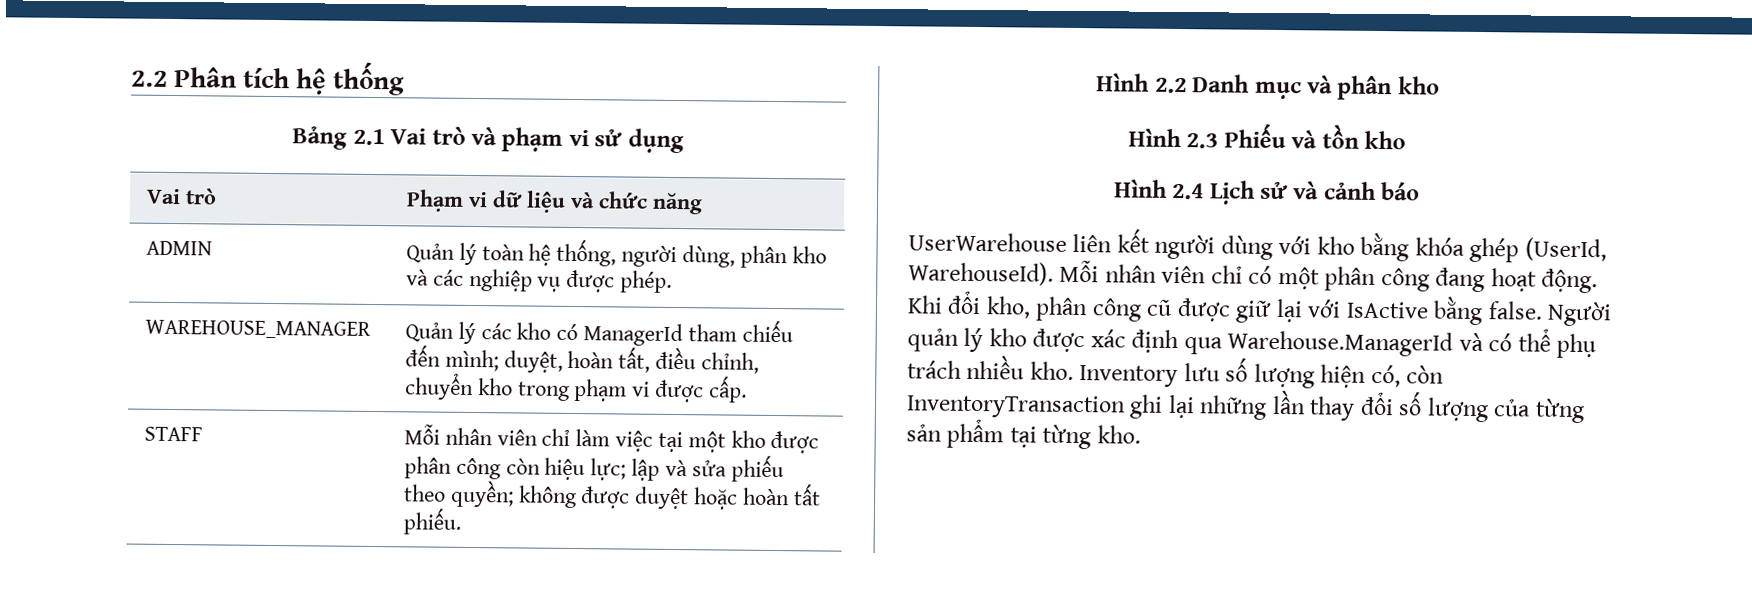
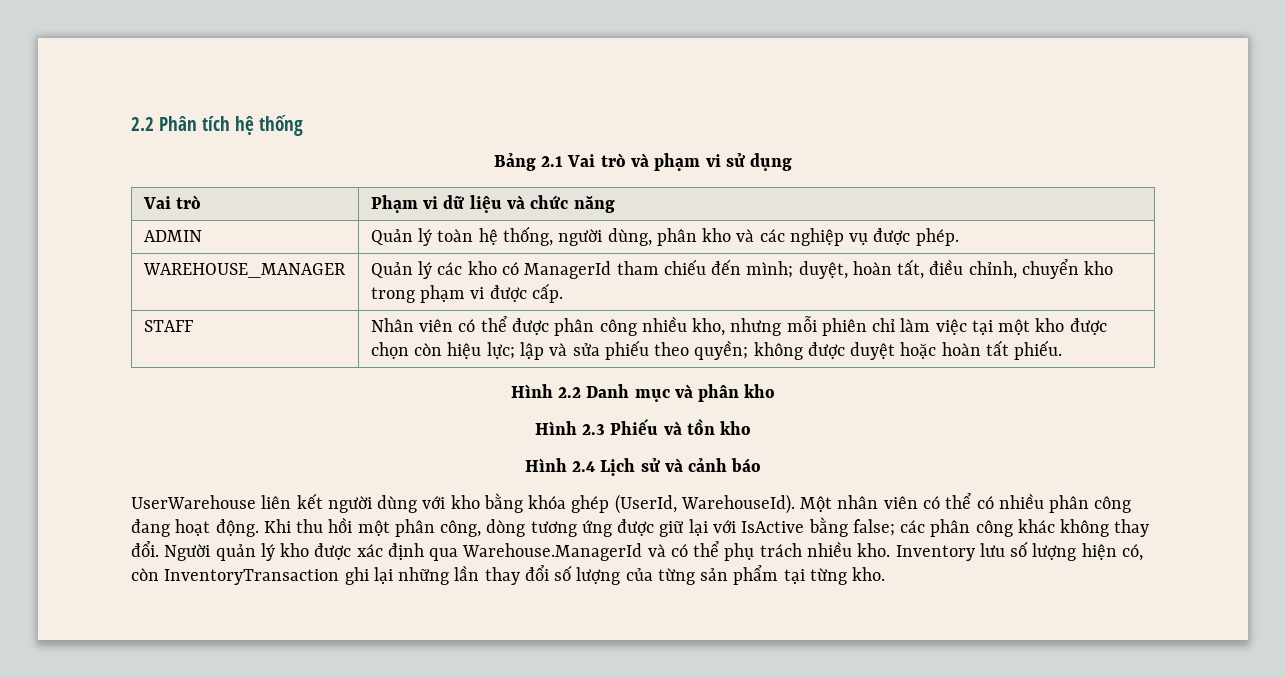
[404,424,538,446] Mỗi nhân viên -> [370,316,867,336] Nhân viên có thể được phân công nhiều kho, nhưng mỗi phiên
[404,456,501,480] phân công -> [370,342,409,359] chọn
[1059,259,1320,290] Mỗi nhân viên chỉ có một -> [800,493,1044,512] Một nhân viên có thể có nhiều
[947,290,1173,322] đổi kho, phân công cũ -> [296,517,612,537] thu hồi một phân công, dòng tương ứng
[1487,301,1543,320] false. -> [852,519,1150,537] [131,541,159,557] false; các phân công khác không thay đổi.

